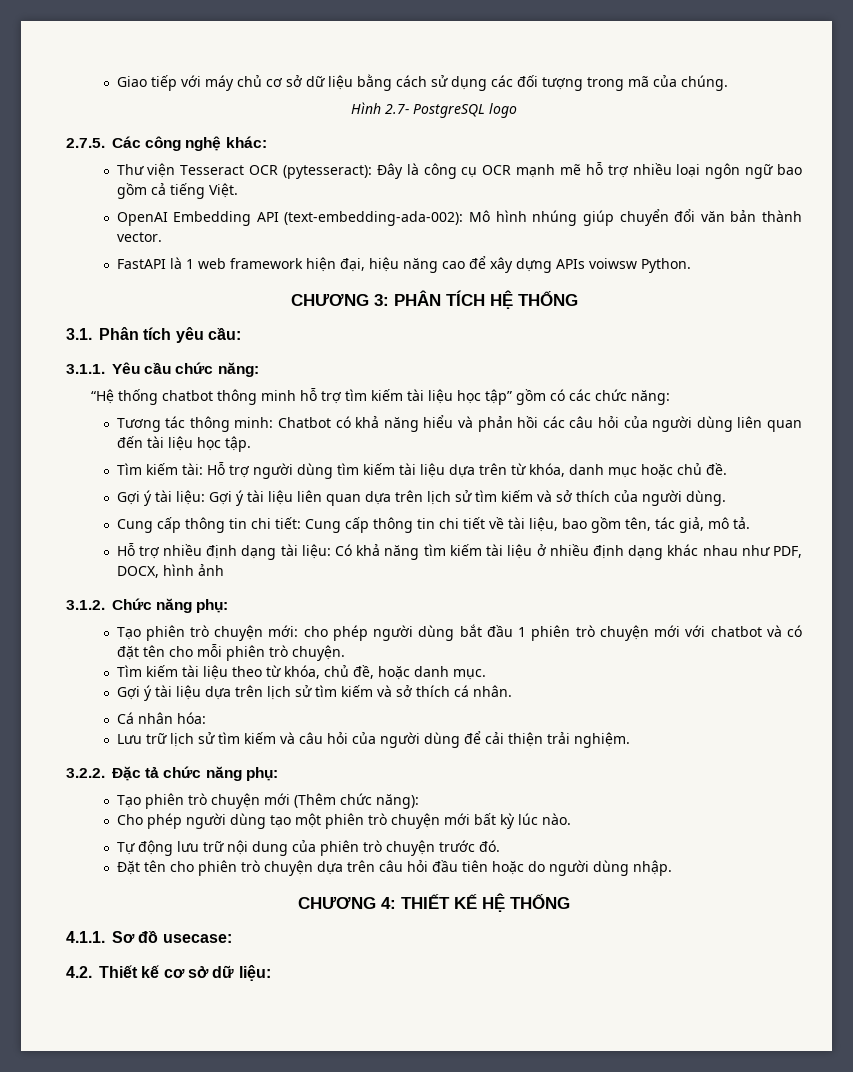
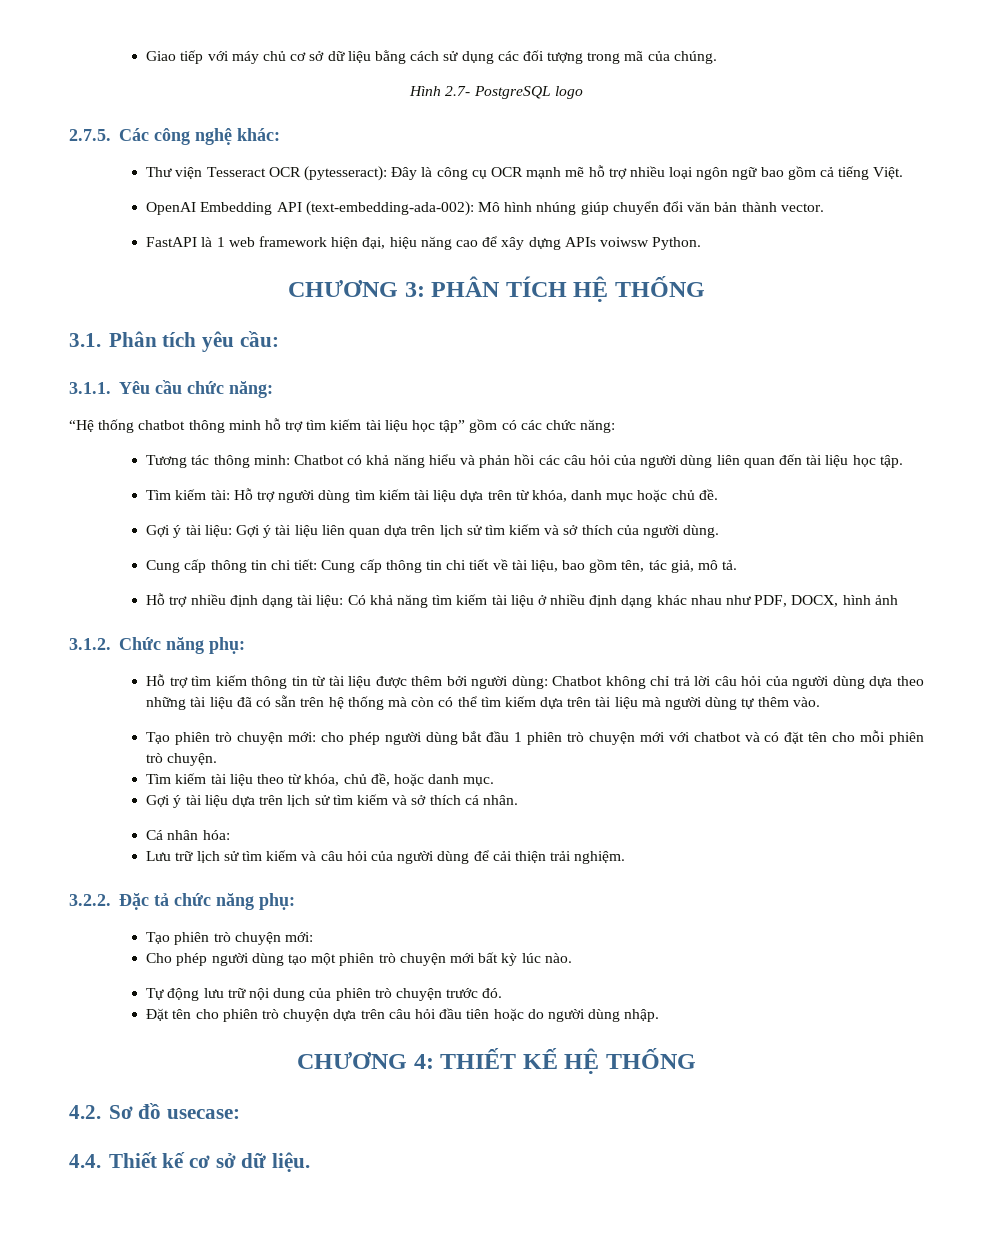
(229, 606) none -> [146,674,924,689] [146,695,820,710] // Hỗ trợ tìm kiếm thông tin từ tài liệu được thêm bởi người dùng: Chatbot không chỉ trả lời câu hỏi của người dùng dựa theo những tài liệu đã có sẵn trên hệ thống mà còn có thể tìm kiếm dựa trên tài liệu mà người dùng tự thêm vào.
[263,793,419,809] mới (Thêm chức năng): -> [285,932,314,942] mới:
[66,931,105,943] 4.1.1. -> [69,1105,101,1119] 4.2.
[66,966,92,978] 4.2. -> [69,1154,101,1168] 4.4.
[238,965,271,981] liệu: -> [272,1152,311,1172] liệu.

